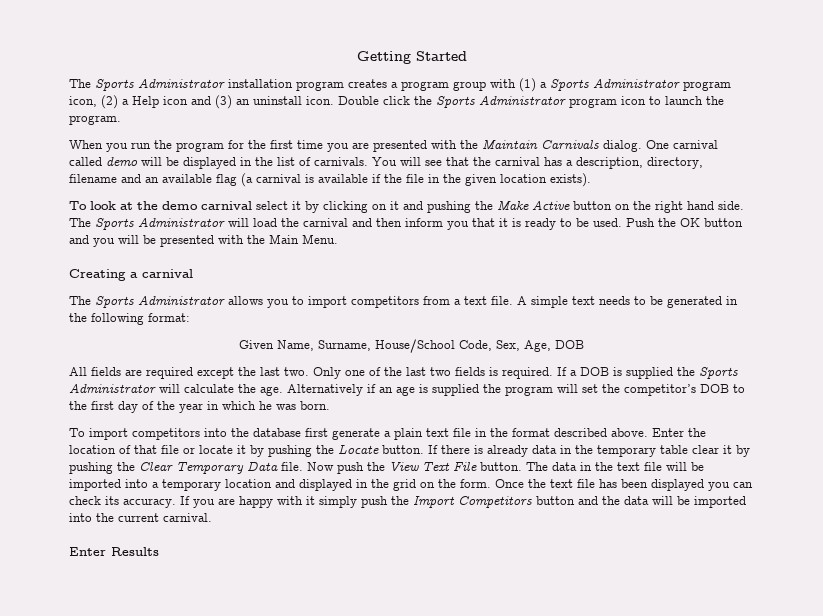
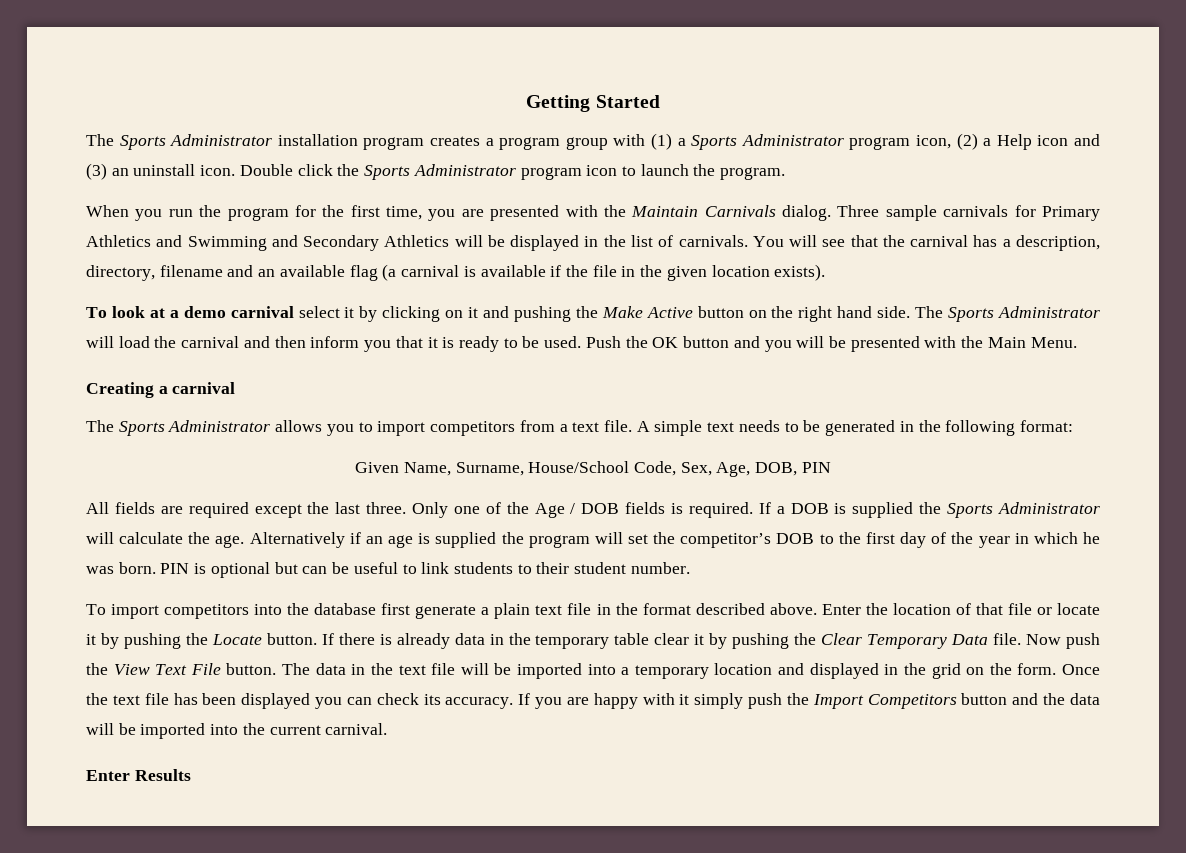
[297,140,323,149] time -> [386,206,423,220] time,
[646,140,718,149] [69,157,138,166] One carnival called demo -> [837,205,1101,221] [86,235,450,251] Three sample carnivals for Primary Athletics and Swimming and Secondary Athletics
[137,201,158,210] the -> [169,310,179,318] a
[555,340,584,349] DOB -> [755,462,831,476] DOB, PIN
[284,367,309,376] two. -> [366,502,407,514] three.
[406,367,451,376] last two -> [534,503,620,518] Age / DOB
(330, 405) none -> [160,562,690,578] PIN is optional but can be useful to link students to their student number.

